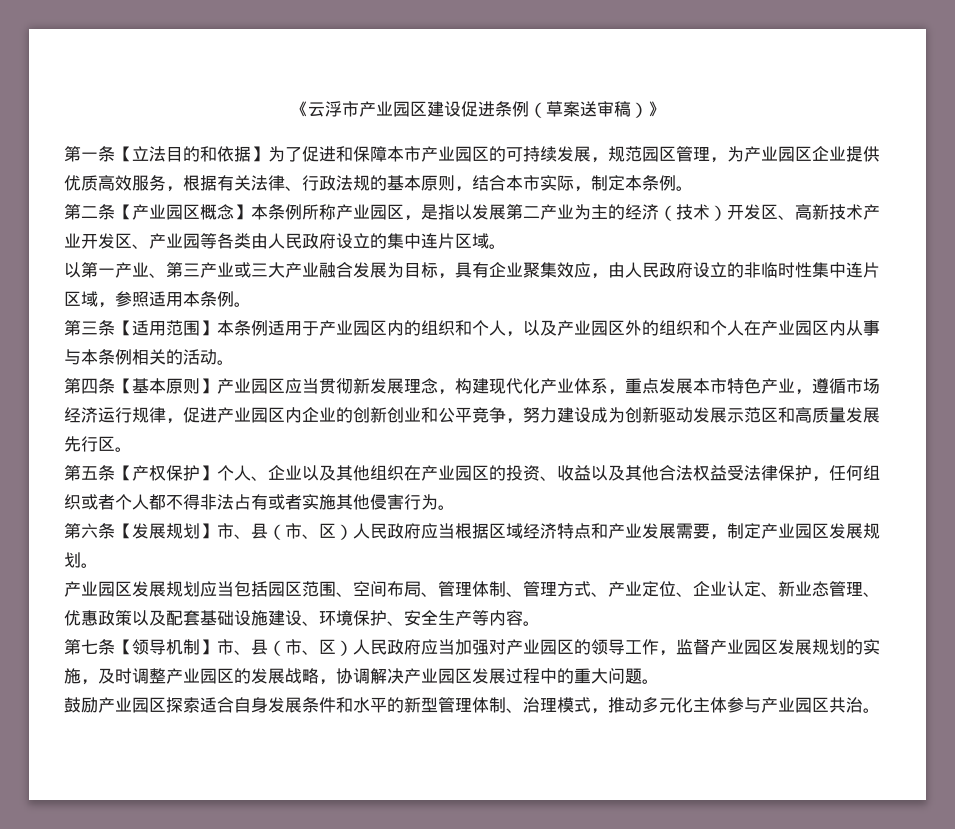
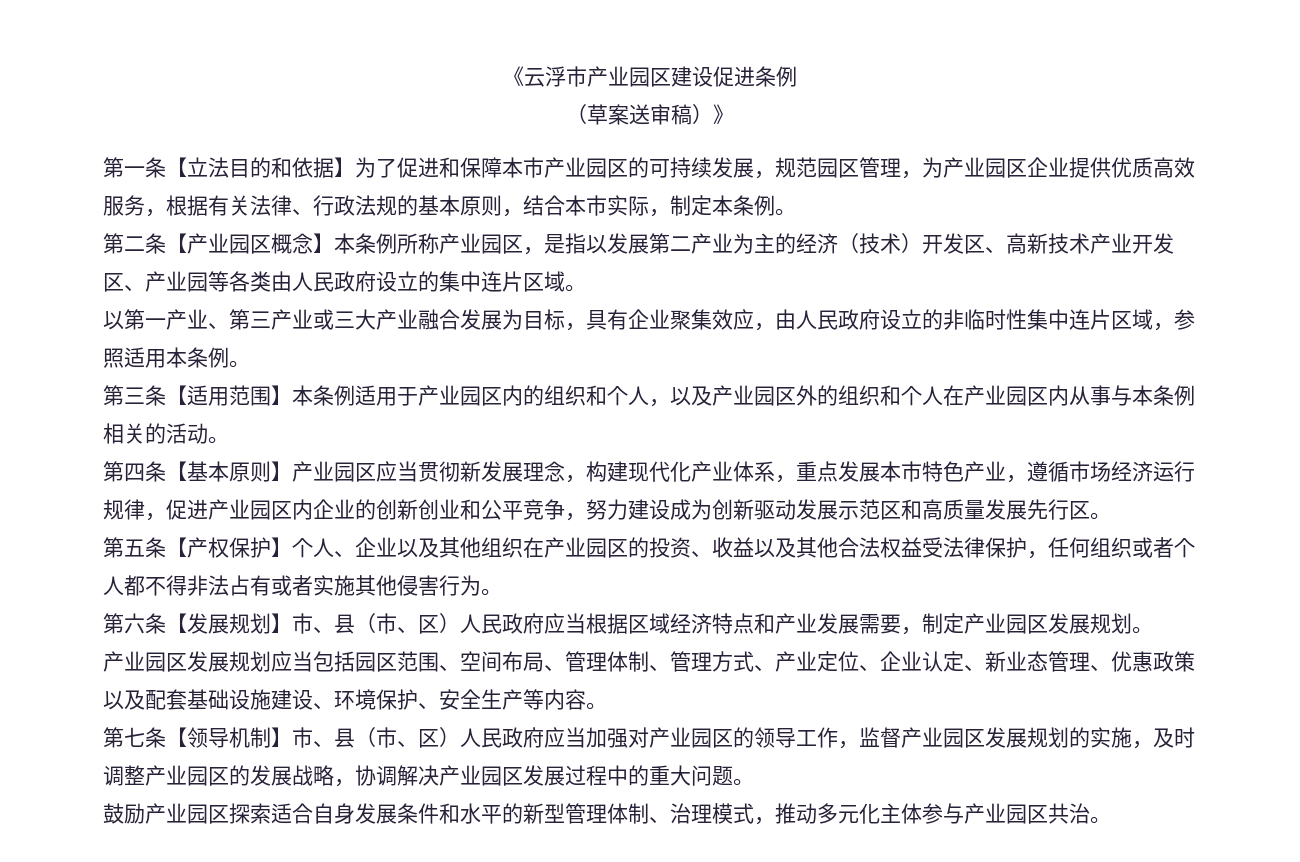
(529, 109) none -> (797, 76) //

